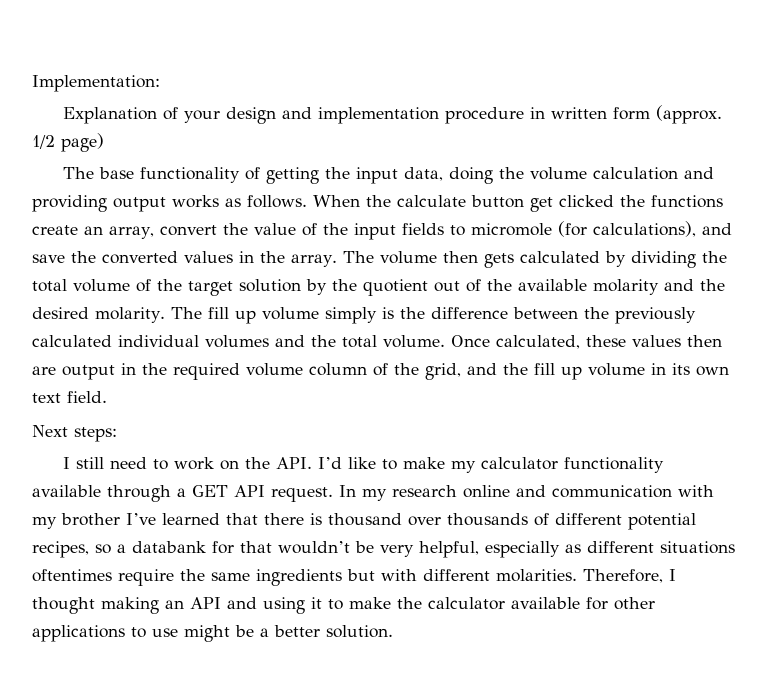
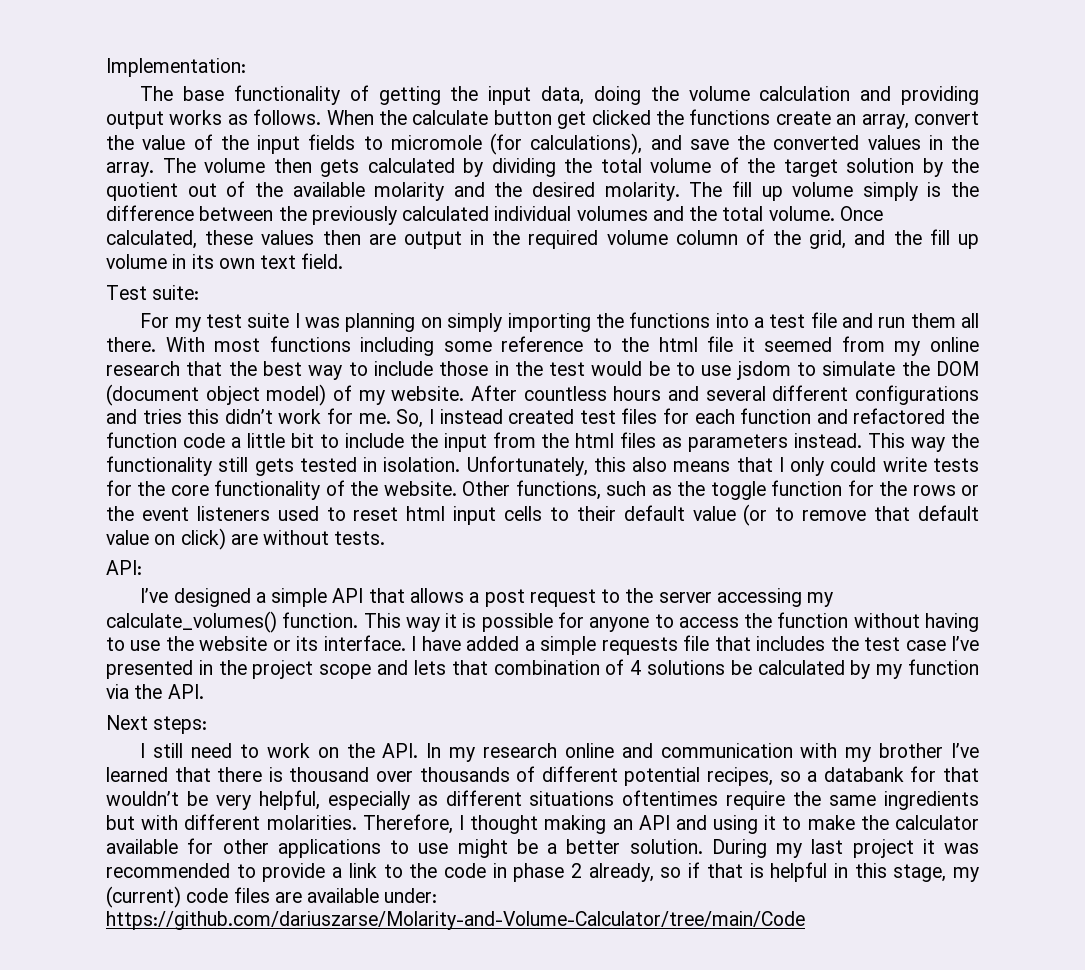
[63,105,723,124] [32,133,104,152] // Explanation of your design and implementation procedure in written form (approx. 1/2 page) -> (246, 67) none
(107, 397) none -> [106,285,200,300] [140,312,980,332] [106,336,979,356] [106,361,979,380] [106,384,979,406] [106,408,979,428] [106,432,980,452] [106,456,979,476] [106,480,980,500] [106,504,979,526] [106,528,386,550] [106,560,142,575] [140,588,834,607] [106,611,980,633] [106,635,980,655] [106,659,979,679] [106,684,204,699] // Test suite: // For my test suite I was planning on simply importing the functions into a test file and run them all there. With most functions including some reference to the html file it seemed from my online research that the best way to include those in the test would be to use jsdom to simulate the DOM (document object model) of my website. After countless hours and several different configurations and tries this didn’t work for me. So, I instead created test files for each function and refactored the function code a little bit to include the input from the html files as parameters instead. This way the functionality still gets tested in isolation. Unfortunately, this also means that I only could write tests for the core functionality of the website. Other functions, such as the toggle function for the rows or the event listeners used to reset html input cells to their default value (or to remove that default value on click) are without tests. // API: // I’ve designed a simple API that allows a post request to the server accessing my calculate_volumes() function. This way it is possible for anyone to access the function without having to use the website or its interface. I have added a simple requests file that includes the test case I’ve presented in the project scope and lets that combination of 4 solutions be calculated by my function via the API.
[318,457,665,473] [32,485,333,502] I’d like to make my calculator functionality available through a GET API request. -> (419, 750) none
(393, 631) none -> [711,839,979,858] [106,862,980,882] [106,886,438,908] [106,911,805,930] During my last project it was recommended to provide a link to the code in phase 2 already, so if that is helpful in this stage, my (current) code files are available under: https://github.com/dariuszarse/Molarity-and-Volume-Calculator/tree/main/Code

